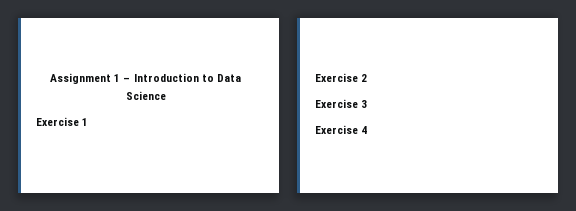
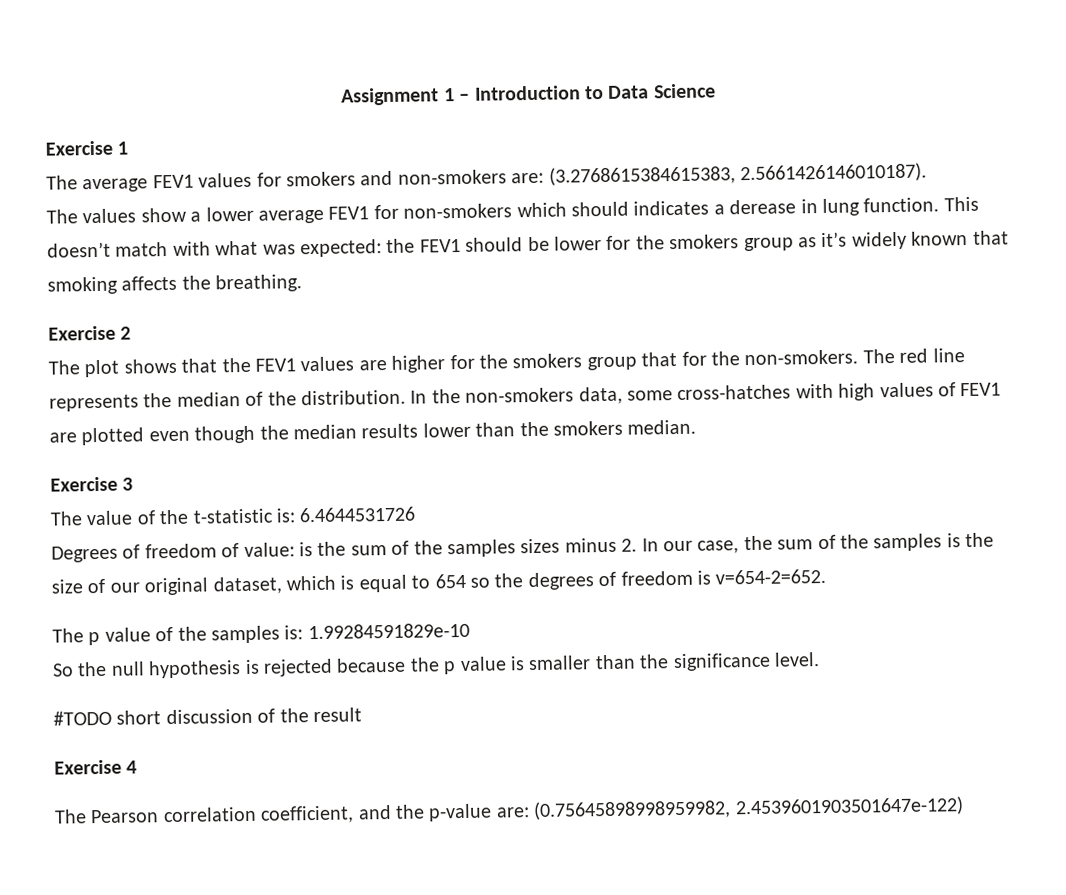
[315,73,368,82] [315,99,368,108] [315,125,368,134] Exercise 2 // Exercise 3 // Exercise 4 -> [46,162,927,193] [46,196,979,224] [47,230,1009,258] [47,274,303,295] [48,325,132,341] [48,348,965,378] [49,382,1002,412] [49,419,697,446] [50,476,134,492] [50,506,416,526] [51,532,995,563] [51,568,827,596] [52,622,470,646] [52,652,820,679] [53,707,362,726] [54,759,138,775] [54,796,964,824] The average FEV1 values for smokers and non-smokers are: (3.2768615384615383, 2.5661426146010187). // The values show a lower average FEV1 for non-smokers which should indicates a derease in lung function. This doesn’t match with what was expected: the FEV1 should be lower for the smokers group as it’s widely known that smoking affects the breathing. // Exercise 2 // The plot shows that the FEV1 values are higher for the smokers group that for the non-smokers. The red line represents the median of the distribution. In the non-smokers data, some cross-hatches with high values of FEV1 are plotted even though the median results lower than the smokers median. // Exercise 3 // The value of the t-statistic is: 6.4644531726 // Degrees of freedom of value: is the sum of the samples sizes minus 2. In our case, the sum of the samples is the size of our original dataset, which is equal to 654 so the degrees of freedom is v=654-2=652. // The p value of the samples is: 1.99284591829e-10 // So the null hypothesis is rejected because the p value is smaller than the significance level. // #TODO short discussion of the result // Exercise 4 // The Pearson correlation coefficient, and the p-value are: (0.75645898998959982, 2.4539601903501647e-122)

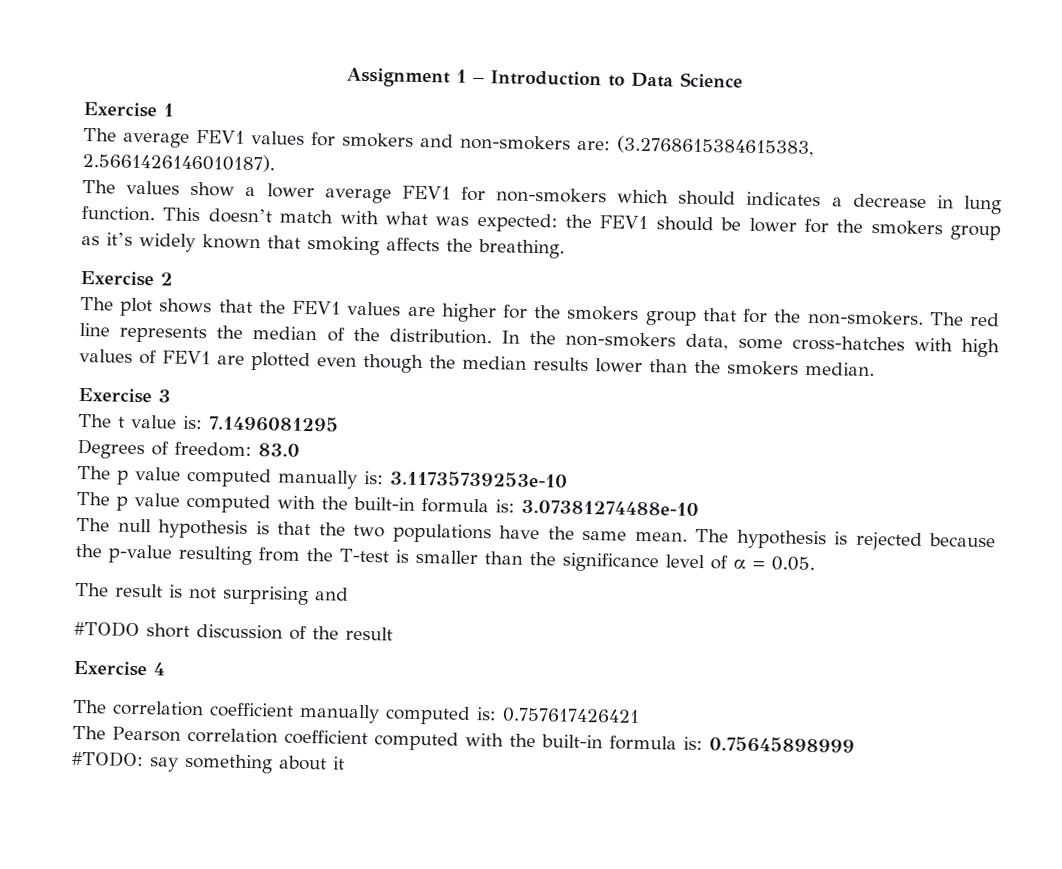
[729,199,797,215] derease -> [852,193,927,208] decrease
[86,506,416,526] [51,532,995,563] [51,568,827,596] [52,622,470,646] [52,661,145,677] value of the t-statistic is: 6.4644531726 // Degrees of freedom of value: is the sum of the samples sizes minus 2. In our case, the sum of the samples is the size of our original dataset, which is equal to 654 so the degrees of freedom is v=654-2=652. // The p value of the samples is: 1.99284591829e-10 // So the null -> [118,414,339,433] [77,438,300,460] [77,465,568,489] [76,491,699,516] [76,517,729,544] t value is: 7.1496081295 // Degrees of freedom: 83.0 // The p value computed manually is: 3.11735739253e-10 // The p value computed with the built-in formula is: 3.07381274488e-10 // The null hypothesis is that the two populations have the same mean. The
[443,656,507,675] p value -> [108,544,389,566] p-value resulting from the T-test
[773,652,820,667] level. -> [665,554,815,572] [75,582,349,606] level of α = 0.05. // The result is not surprising and
[90,796,964,824] Pearson correlation coefficient, and the p-value are: (0.75645898998959982, 2.4539601903501647e-122) -> [112,700,640,725] [72,725,855,754] [72,750,345,774] correlation coefficient manually computed is: 0.757617426421 // The Pearson correlation coefficient computed with the built-in formula is: 0.75645898999 // #TODO: say something about it

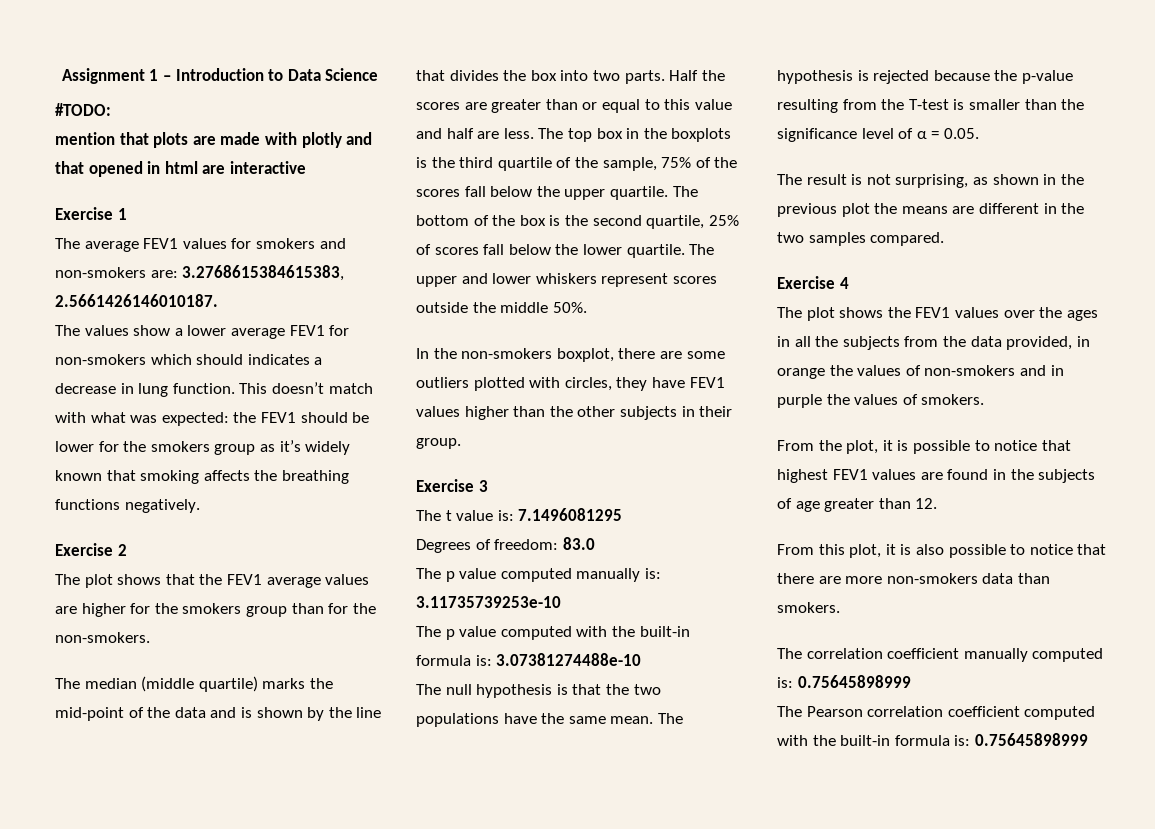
(743, 80) none -> [55,103,111,116] [55,132,373,148] [55,161,306,177] // #TODO: // mention that plots are made with plotly and that opened in html are interactive
[617,135,814,157] [82,151,275,173] (3.2768615384615383, 2.5661426146010187). -> [182,265,345,281] [55,294,218,307] 3.2768615384615383, 2.5661426146010187.
[478,239,565,259] breathing. -> [281,470,349,484] [55,499,200,513] breathing functions negatively.
(342, 307) none -> [266,577,321,588] average
[702,308,737,322] that -> [291,603,324,614] than
[929,312,1000,327] [79,322,1000,358] [79,348,875,377] The red line represents the median of the distribution. In the non-smokers data, some cross-hatches with high values of FEV1 are plotted even though the median results lower than the smokers median. -> [55,676,333,692] [55,707,382,721] [416,70,725,84] [416,99,732,113] [416,128,732,142] [416,157,738,171] [416,186,698,200] [416,215,739,229] [416,244,715,258] [416,273,717,287] [416,302,587,313] [416,348,725,362] [416,377,725,391] [416,406,733,420] [416,438,461,449] // The median (middle quartile) marks the mid-point of the data and is shown by the line that divides the box into two parts. Half the scores are greater than or equal to this value and half are less. The top box in the boxplots is the third quartile of the sample, 75% of the scores fall below the upper quartile. The bottom of the box is the second quartile, 25% of scores fall below the lower quartile. The upper and lower whiskers represent scores outside the middle 50%. // In the non-smokers boxplot, there are some outliers plotted with circles, they have FEV1 values higher than the other subjects in their group.
[222,585,349,606] [74,620,393,641] [73,660,165,677] surprising and // #TODO short discussion of the result // Exercise 4 -> [895,174,1084,188] [777,203,1085,217] [777,232,945,246] [777,276,849,289] [777,307,1098,321] [777,336,1090,350] [777,365,1064,379] [777,394,985,408] [777,440,1071,454] [777,469,1096,483] [777,498,938,512] [777,544,1107,558] [777,573,1050,584] [777,602,840,613] surprising, as shown in the previous plot the means are different in the two samples compared. // Exercise 4 // The plot shows the FEV1 values over the ages in all the subjects from the data provided, in orange the values of non-smokers and in purple the values of smokers. // From the plot, it is possible to notice that highest FEV1 values are found in the subjects of age greater than 12. // From this plot, it is also possible to notice that there are more non-smokers data than smokers.
[502,707,640,724] 0.757617426421 -> [797,675,911,688] 0.75645898999
[72,750,345,774] // #TODO: say something about it -> (1088, 739) none

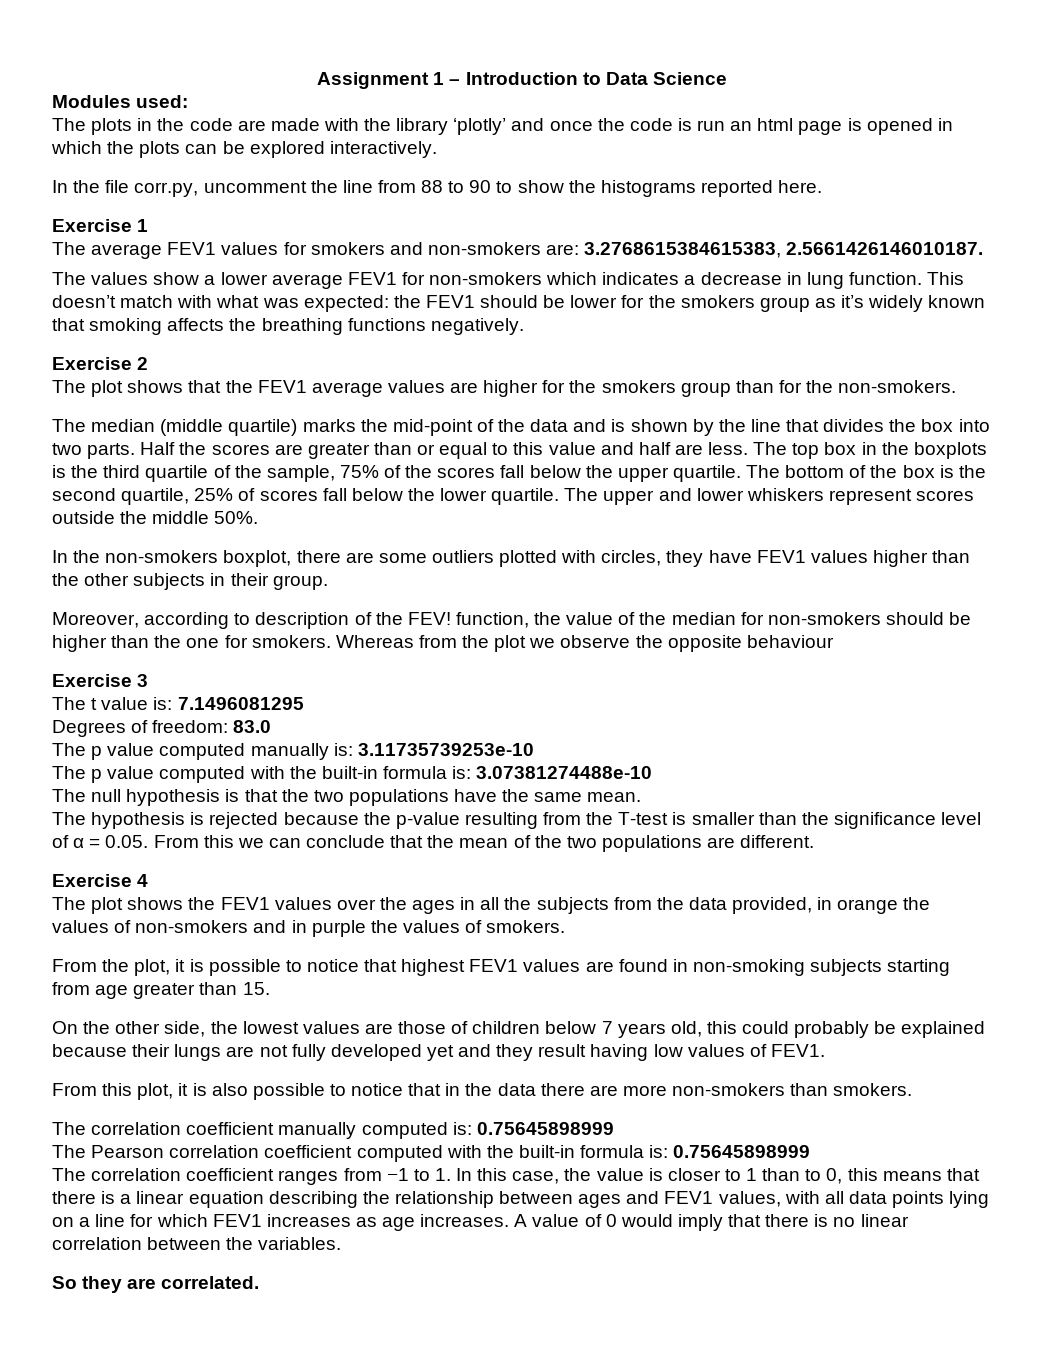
[55,103,111,116] [55,132,373,148] [55,161,306,177] #TODO: // mention that plots are made with plotly and that opened in html are interactive -> [52,95,189,108] [52,118,953,135] [51,141,437,158] [52,180,823,197] Modules used: // The plots in the code are made with the library ‘plotly’ and once the code is run an html page is opened in which the plots can be explored interactively. // In the file corr.py, uncomment the line from 88 to 90 to show the histograms reported here.
[196,354,244,365] should -> (598, 278) none
(461, 443) none -> [52,612,972,629] [52,635,834,652] // Moreover, according to description of the FEV! function, the value of the median for non-smokers should be higher than the one for smokers. Whereas from the plot we observe the opposite behaviour
(654, 720) none -> (642, 797) //
[777,174,1084,188] [777,203,1085,217] [777,232,945,246] // The result is not surprising, as shown in the previous plot the means are different in the two samples compared. -> [153,835,815,852] From this we can conclude that the mean of the two populations are different.
[1010,469,1096,483] [777,498,938,512] the subjects of age greater than 12. -> [692,959,951,976] [52,982,270,999] [52,1021,986,1038] [52,1044,825,1061] non-smoking subjects starting from age greater than 15. // On the other side, the lowest values are those of children below 7 years old, this could probably be explained because their lungs are not fully developed yet and they result having low values of FEV1.
(1107, 549) none -> [445,1083,536,1096] in the data
[982,573,1014,584] data -> (786, 1089) none
(1088, 739) none -> [52,1168,980,1185] [52,1191,990,1208] [52,1214,909,1231] [52,1237,342,1250] [52,1276,260,1293] // The correlation coefficient ranges from −1 to 1. In this case, the value is closer to 1 than to 0, this means that there is a linear equation describing the relationship between ages and FEV1 values, with all data points lying on a line for which FEV1 increases as age increases. A value of 0 would imply that there is no linear correlation between the variables. // So they are correlated.

